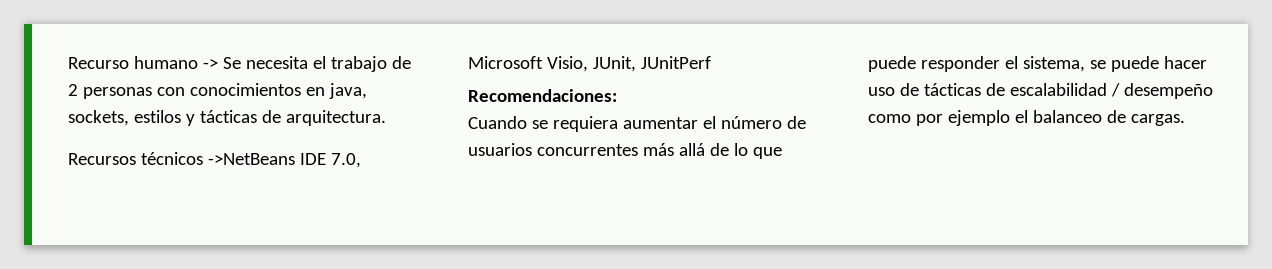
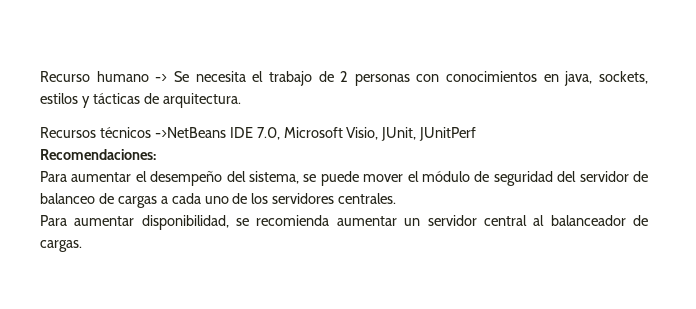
[468,116,806,132] [468,143,782,159] [868,56,1207,72] [868,83,1213,99] [868,110,1102,126] Cuando se requiera aumentar el número de usuarios concurrentes más allá de lo que puede responder el sistema, se puede hacer uso de tácticas de escalabilidad / desempeño como por ejemplo el balanceo -> [40,171,648,186] [40,193,397,208] [40,215,626,230] Para aumentar el desempeño del sistema, se puede mover el módulo de seguridad del servidor de balanceo de cargas a cada uno de los servidores centrales. // Para aumentar disponibilidad, se recomienda aumentar un servidor central al balanceador

